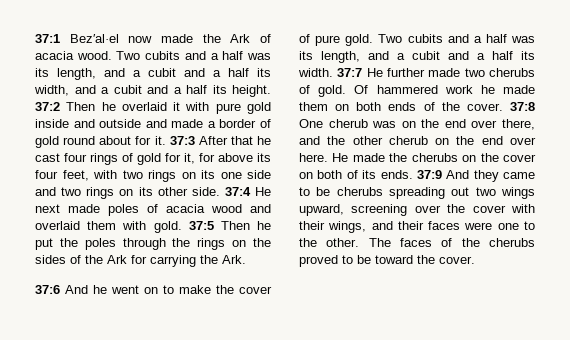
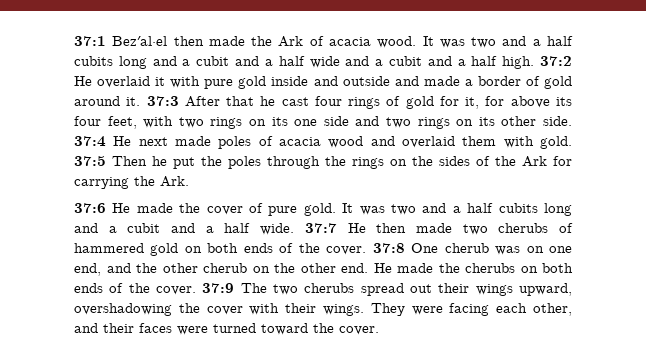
[128,36,153,43] now -> [173,36,204,46] then
[116,51,271,60] [35,68,271,80] [34,85,271,97] [35,102,116,111] Two cubits and a half was its length, and a cubit and a half its width, and a cubit and a half its height. 37:2 Then he -> [422,36,573,48] [74,56,572,69] [74,76,92,86] It was two and a half cubits long and a cubit and a half wide and a cubit and a half high. 37:2 He
[63,136,152,145] round about for -> [74,96,120,106] around
[65,285,211,294] And he went on to make -> [112,203,173,213] He made
[378,34,535,43] [299,51,535,63] [298,68,333,77] Two cubits and a half was its length, and a cubit and a half its width. -> [342,203,572,216] [74,223,295,235] It was two and a half cubits long and a cubit and a half wide.
[387,68,425,77] further -> [376,223,407,233] then
[318,85,535,97] [299,102,328,111] gold. Of hammered work he made them -> [74,243,179,256] hammered gold
[421,119,535,130] the end over there, -> [548,246,572,253] [74,263,101,276] one end,
[481,136,536,145] [299,153,328,162] end over here. -> [300,263,368,273] other end.
[480,153,536,162] [299,170,535,182] [299,187,535,199] [299,204,535,216] [299,221,535,233] [299,238,535,247] [299,255,371,267] the cover on both of its ends. 37:9 And they came to be cherubs spreading out two wings upward, screening over the cover with their wings, and their faces were one to the other. The faces of the cherubs proved to be -> [542,263,573,273] [74,283,572,296] [74,303,572,316] [74,323,256,335] both ends of the cover. 37:9 The two cherubs spread out their wings upward, overshadowing the cover with their wings. They were facing each other, and their faces were turned

